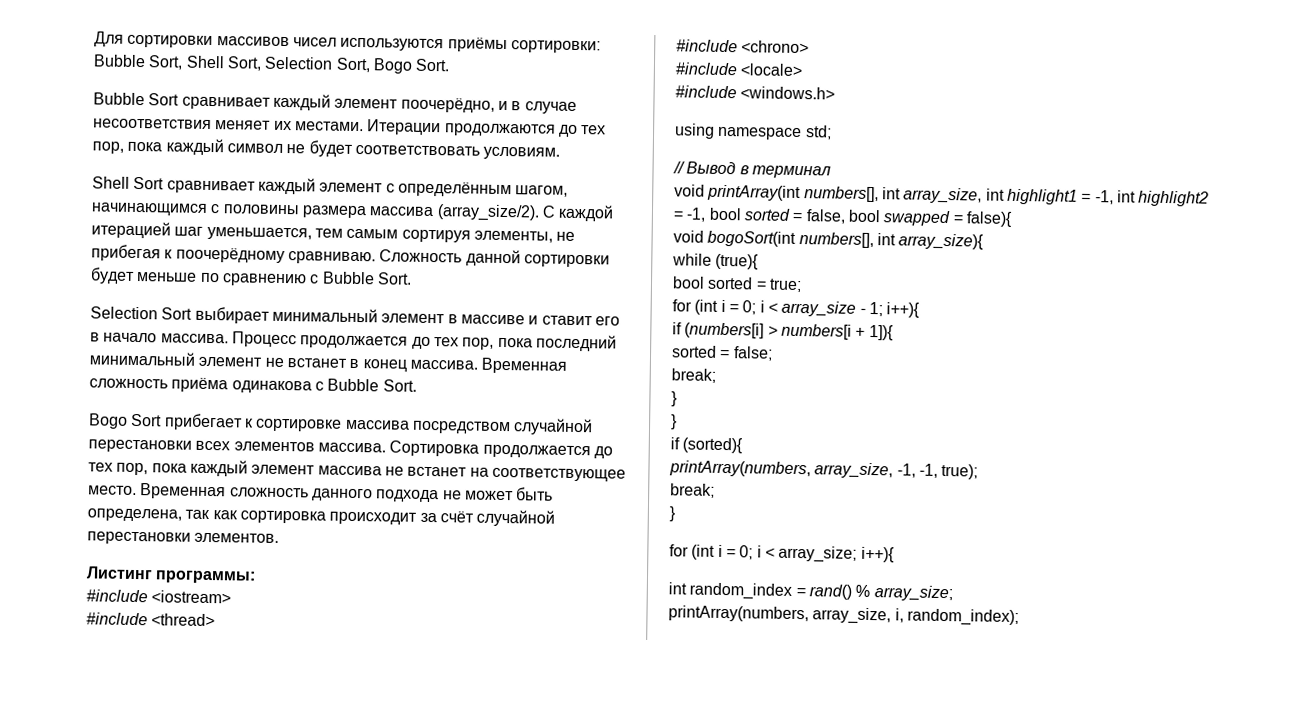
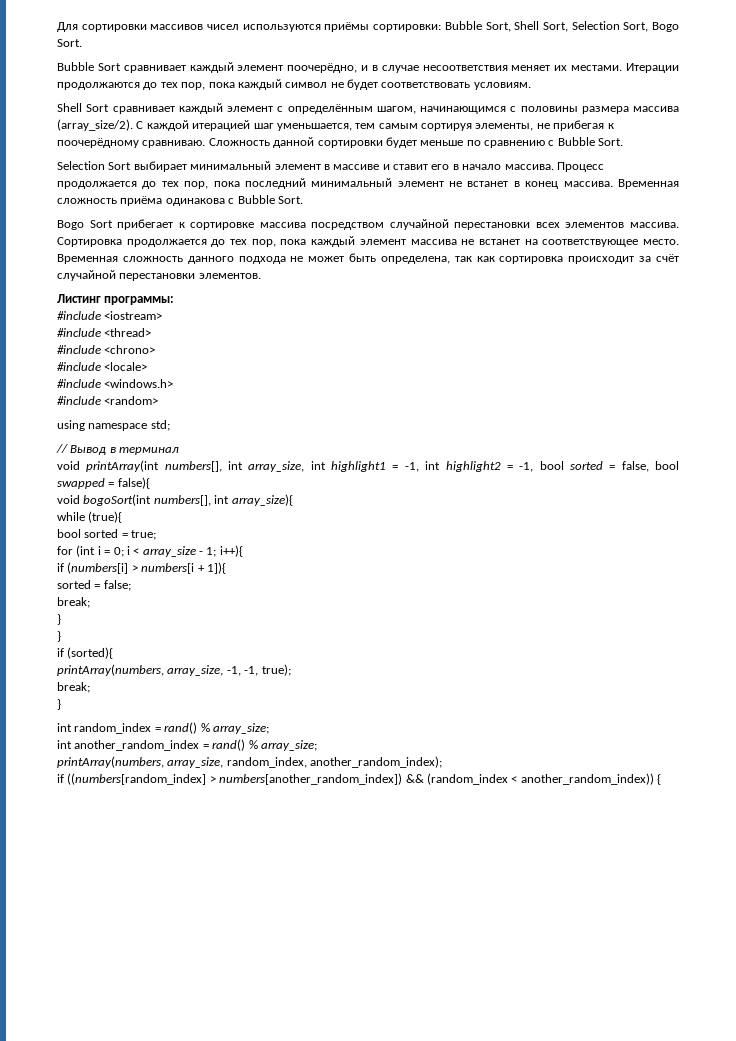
(836, 93) none -> [57,396,159,405] // #include <random>
[669,544,895,563] // for (int i = 0; i < array_size; i++){ -> (61, 704) none
[668,605,1019,627] printArray(numbers, array_size, i, random_index); -> [57,739,317,751] [57,756,443,768] [57,773,661,785] int another_random_index = rand() % array_size; // printArray(numbers, array_size, random_index, another_random_index); // if ((numbers[random_index] > numbers[another_random_index]) && (random_index < another_random_index)) {

